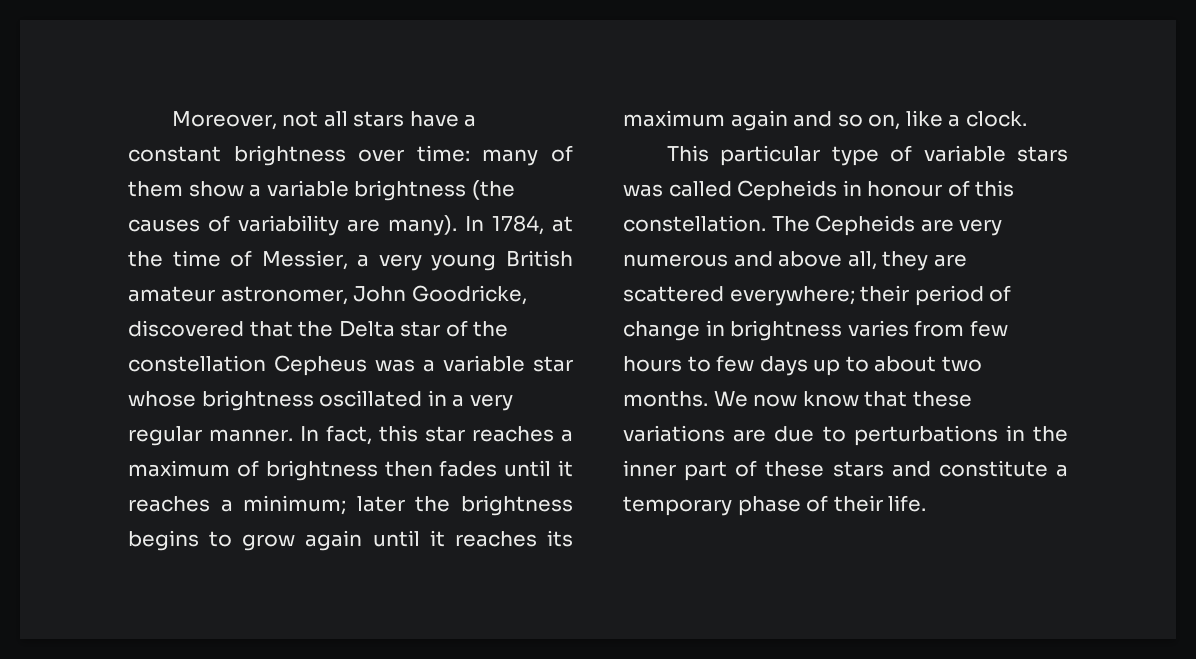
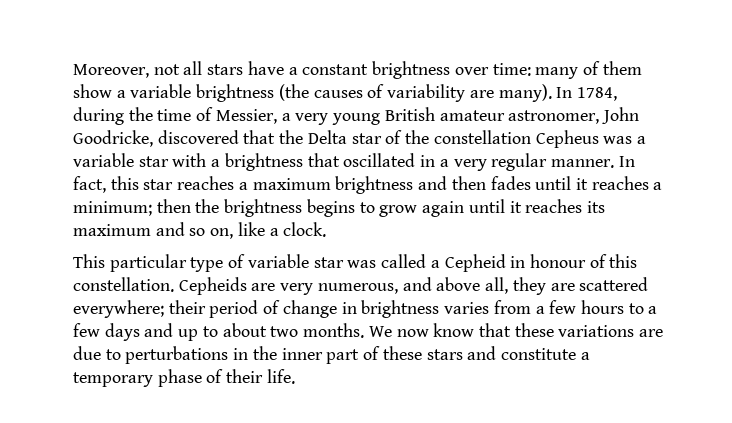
[552,216,573,232] at -> [73,107,124,125] during
[128,390,314,411] whose brightness -> [172,153,340,171] with a brightness that
[236,460,378,481] of brightness -> [335,176,448,194] brightness and
[356,496,405,512] later -> [156,199,191,213] then
[730,110,788,131] again -> (151, 230) none
[1017,146,1068,162] stars -> [313,257,344,268] star
[737,180,838,201] Cepheids -> [430,254,506,272] a Cepheid
[771,216,810,232] The -> (174, 284) none
[623,254,728,267] numerous -> [317,283,398,294] numerous,
(965, 328) none -> [535,306,545,314] a
(711, 364) none -> [648,306,658,314] a
(808, 366) none -> [144,323,174,337] and

